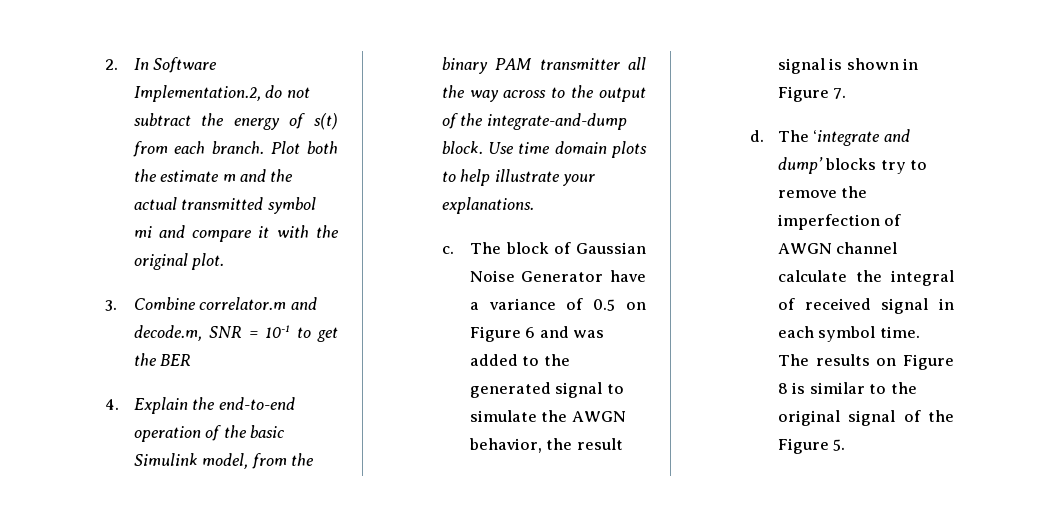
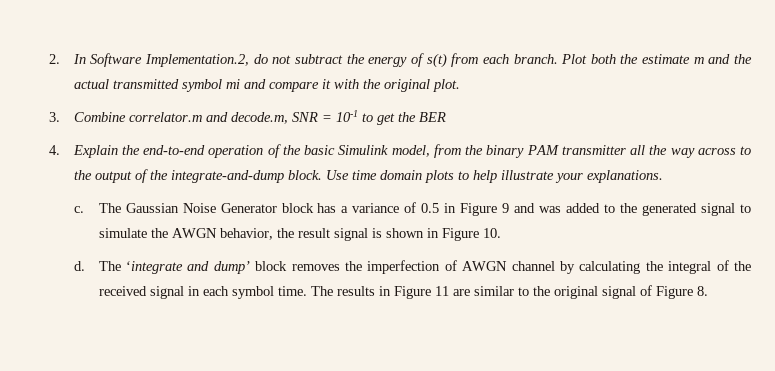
[505,242,572,254] block of -> (121, 208) none
[610,270,646,282] have -> [281,203,337,213] block has
[626,302,646,310] [469,326,536,342] on Figure 6 -> [444,203,510,216] in Figure 9
[833,88,847,99] 7. -> [482,228,501,238] 10.
[825,158,928,174] [777,190,837,198] blocks try to remove -> [255,261,340,271] block removes
[777,270,847,282] calculate -> [560,261,641,274] by calculating
(795, 304) none -> [733,261,751,271] the
[876,354,954,370] [777,382,806,394] on Figure 8 is -> [378,286,470,299] in Figure 11 are
[928,410,954,422] [777,438,846,454] the Figure 5. -> [655,286,708,299] Figure 8.

